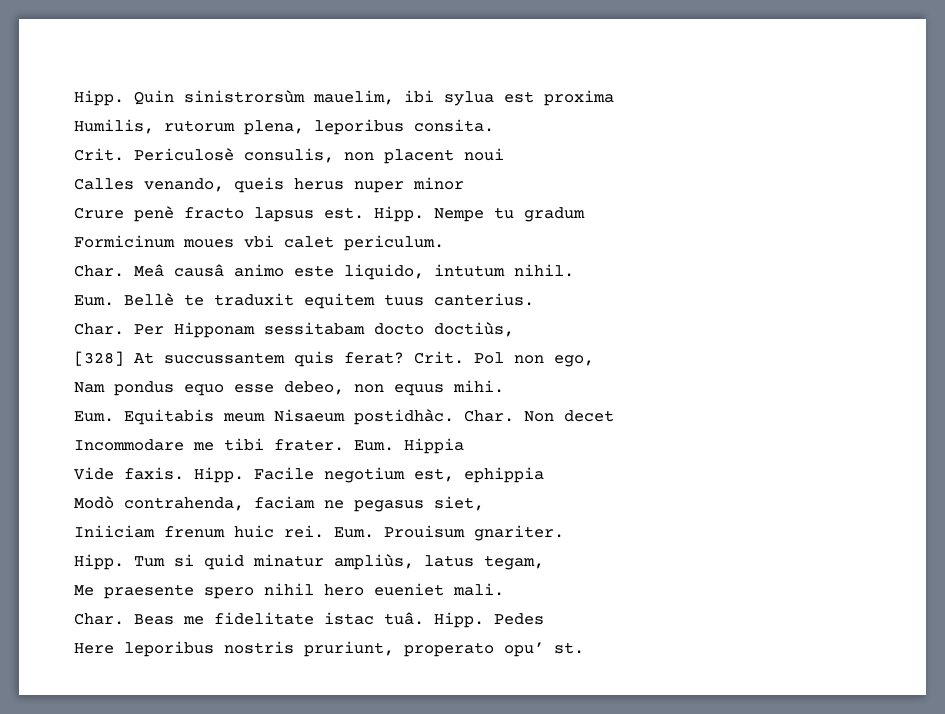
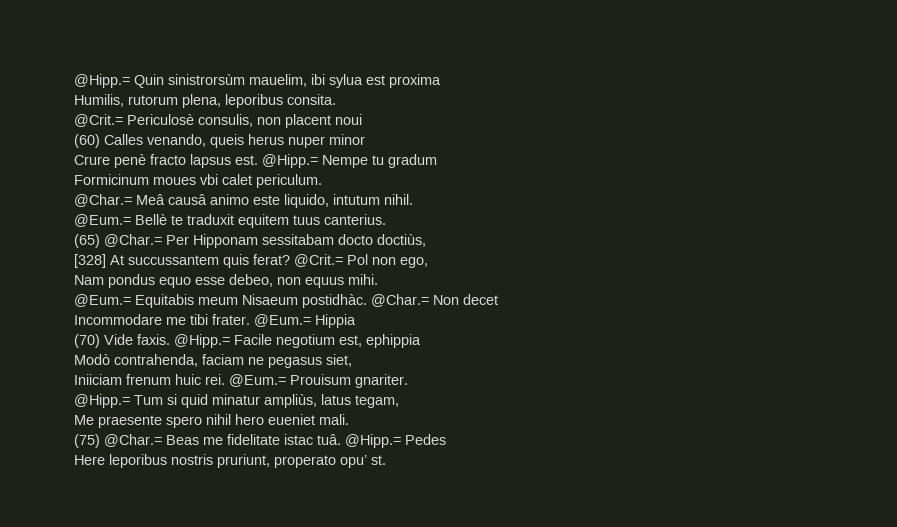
[74,90,124,106] Hipp. -> [74,74,130,88] @Hipp.=
[74,148,124,161] Crit. -> [74,114,123,127] @Crit.=
(504, 154) none -> [74,134,100,148] (60)
[374,206,424,222] Hipp. -> [262,154,318,168] @Hipp.=
[74,265,124,277] Char. -> [74,194,132,207] @Char.=
[74,295,114,306] Eum. -> [74,214,131,227] @Eum.=
[74,323,124,335] Char. -> [74,234,162,248] (65) @Char.=
[414,351,464,364] Crit. -> [294,254,343,267] @Crit.=
[74,411,114,422] Eum. -> [74,294,131,307] @Eum.=
[464,410,514,422] Char. -> [371,294,429,307] @Char.=
[354,440,394,451] Eum. -> [254,314,311,327] @Eum.=
(464, 446) none -> [74,334,100,348] (70)
[194,467,244,483] Hipp. -> [174,334,230,348] @Hipp.=
[334,527,374,538] Eum. -> [229,374,286,387] @Eum.=
[74,554,124,570] Hipp. -> [74,394,130,408] @Hipp.=
[74,613,124,625] Char. -> [74,434,162,448] (75) @Char.=
[434,612,484,628] Hipp. -> [345,434,401,448] @Hipp.=

